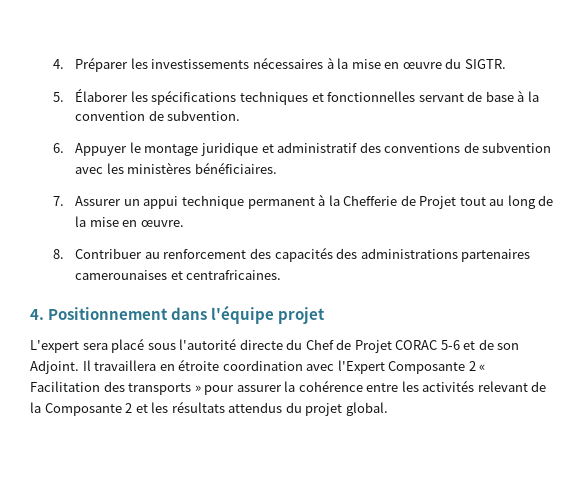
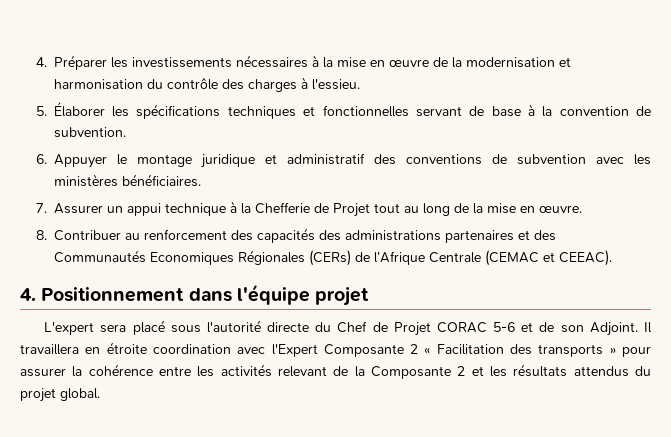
[445,58,506,69] du SIGTR. -> [432,57,571,68] [53,77,360,92] de la modernisation et harmonisation du contrôle des charges à l'essieu.
[247,197,315,209] permanent -> (226, 209) none
[75,270,282,280] camerounaises et centrafricaines. -> [517,230,556,241] [53,250,612,266] et des Communautés Economiques Régionales (CERs) de l’Afrique Centrale (CEMAC et CEEAC).

